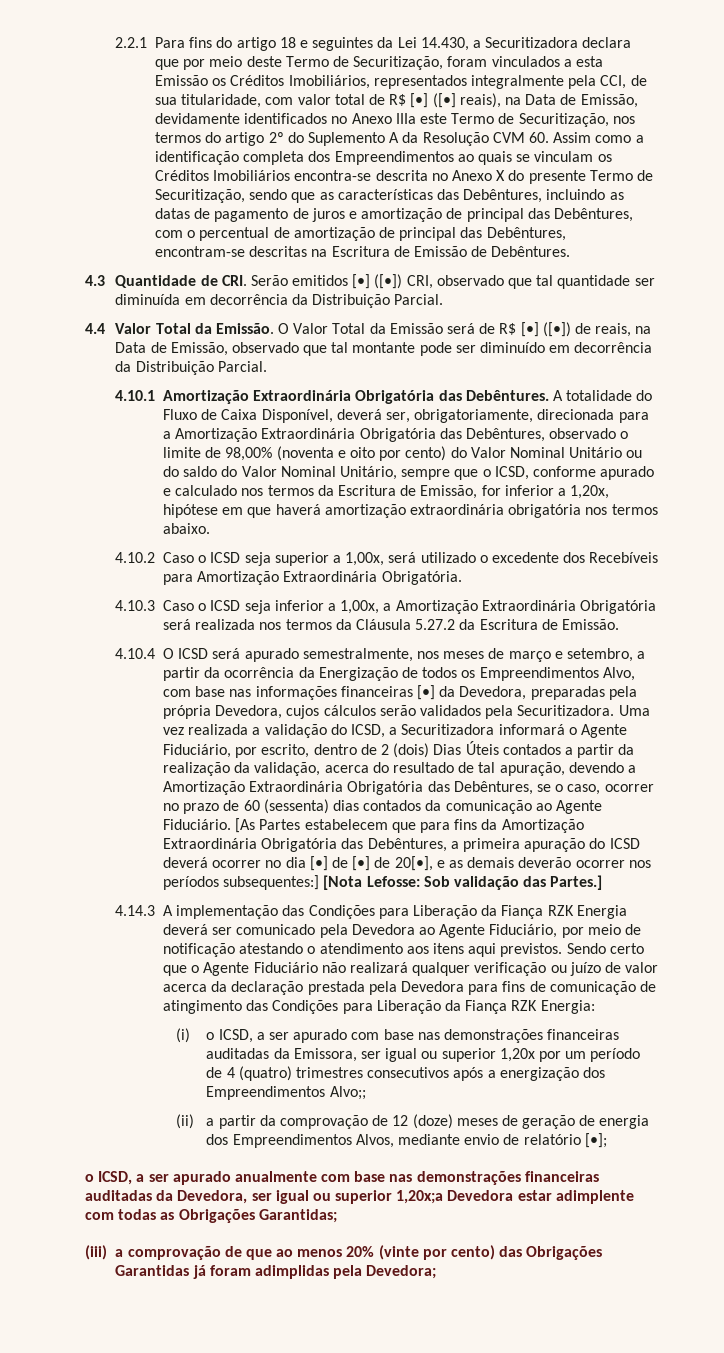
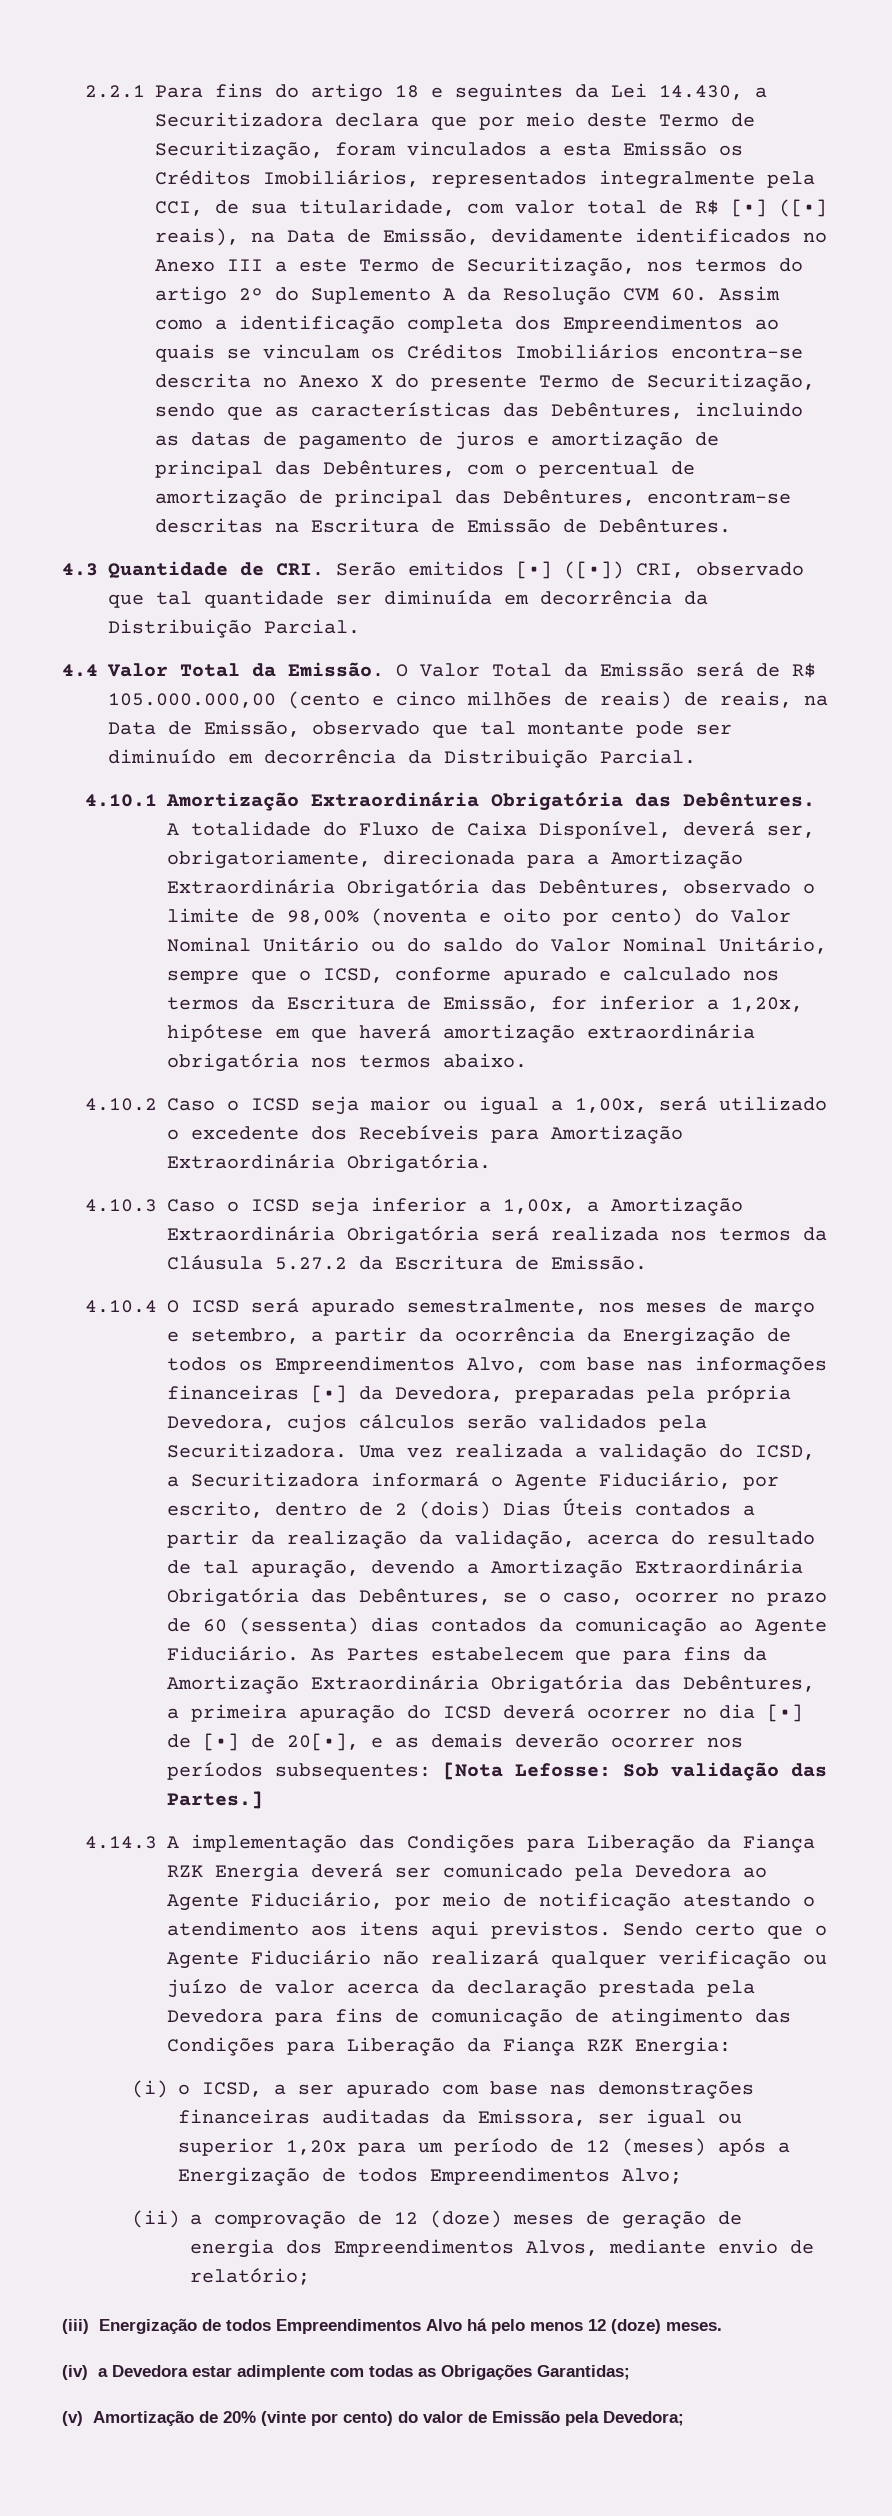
[395,113,416,124] IIIa -> [227,259,288,272] III a
[520,322,571,337] [•] ([•]) -> [108,691,672,709] 105.000.000,00 (cento e cinco milhões de reais)
[274,552,329,566] superior -> [370,1096,540,1115] maior ou igual
[235,818,256,833] [As -> [311,1648,336,1661] As
[223,875,320,890] subsequentes:] -> [275,1763,432,1780] subsequentes:
[538,1051,561,1062] por -> [357,2142,406,2156] para
[226,1066,605,1081] [206,1086,366,1100] 4 (quatro) trimestres consecutivos após a energização dos Empreendimentos Alvo;; -> [585,2138,790,2156] [177,2167,682,2186] 12 (meses) após a Energização de todos Empreendimentos Alvo;
[218,1115,276,1129] partir da -> (202, 2219) none
[523,1133,607,1148] [85,1171,599,1185] [85,1190,444,1204] relatório [•]; // o ICSD, a ser apurado anualmente com base nas demonstrações financeiras auditadas da Devedora, ser igual ou superior 1,20x;a -> [189,2268,310,2285] [62,2318,722,2334] [62,2365,108,2380] relatório; // (iii) Energização de todos Empreendimentos Alvo há pelo menos 12 (doze) meses. // (iv) a
[85,1245,603,1260] [115,1265,329,1279] (iii) a comprovação de que ao menos 20% (vinte por cento) das Obrigações Garantidas já foram adimplidas -> [62,2410,560,2426] (v) Amortização de 20% (vinte por cento) do valor de Emissão

